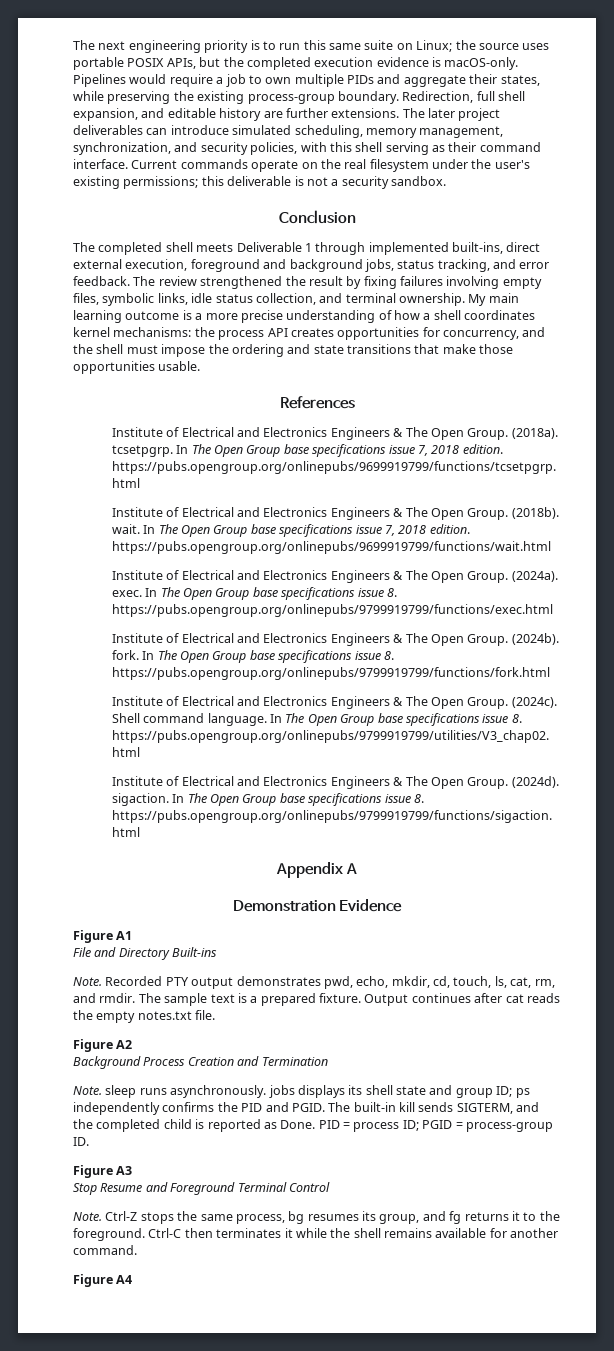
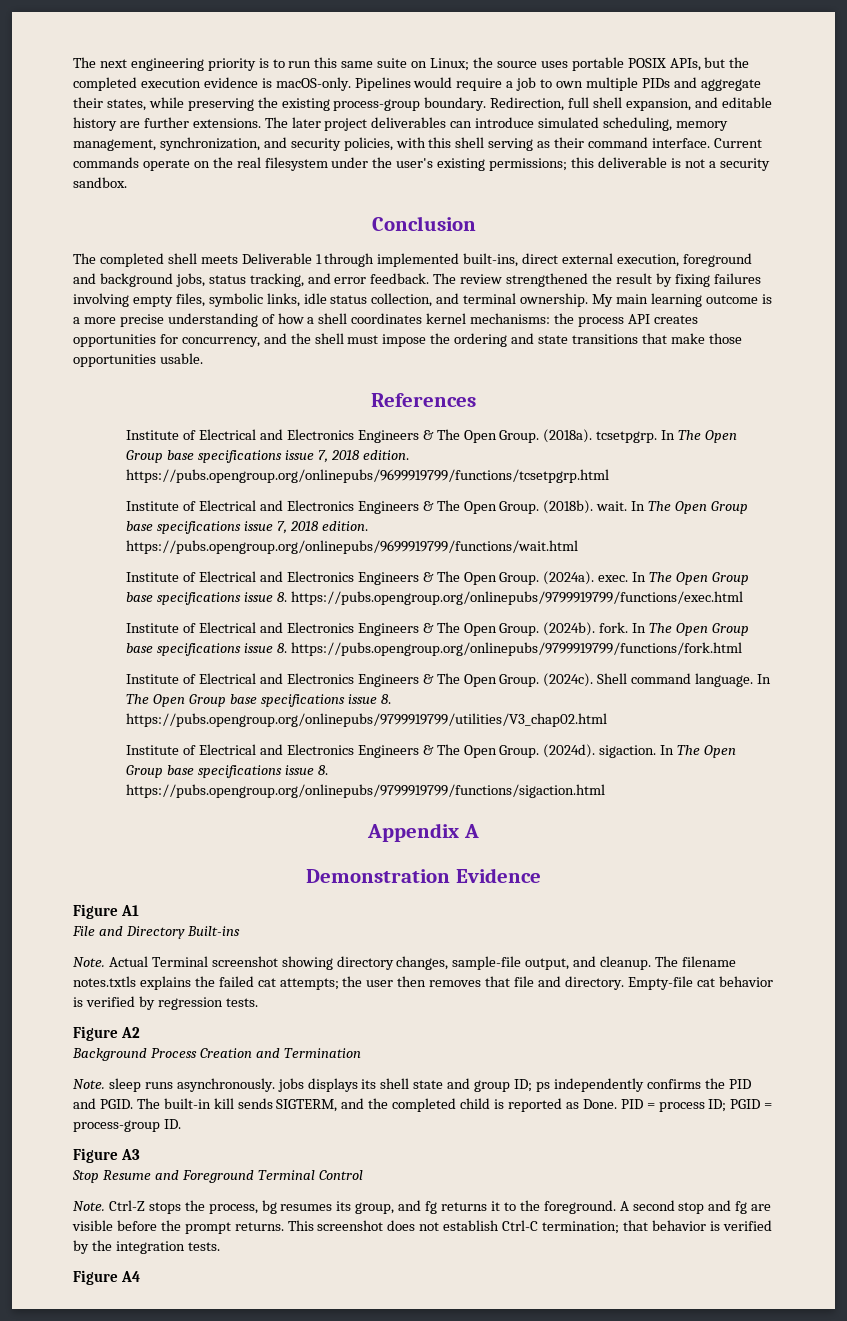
[105,976,555,989] [73,993,560,1006] [73,1010,216,1023] Recorded PTY output demonstrates pwd, echo, mkdir, cd, touch, ls, cat, rm, and rmdir. The sample text is a prepared fixture. Output continues after cat reads the empty notes.txt file. -> [108,956,736,970] [73,976,773,990] [73,996,258,1010] Actual Terminal screenshot showing directory changes, sample-file output, and cleanup. The filename notes.txtls explains the failed cat attempts; the user then removes that file and directory. Empty-file cat behavior is verified by regression tests.
[200,1214,233,1221] same -> (205, 1205) none
[148,1228,559,1238] [73,1245,137,1255] Ctrl-C then terminates it while the shell remains available for another command. -> [619,1200,772,1214] [72,1220,772,1234] [73,1240,220,1254] A second stop and fg are visible before the prompt returns. This screenshot does not establish Ctrl-C termination; that behavior is verified by the integration tests.

